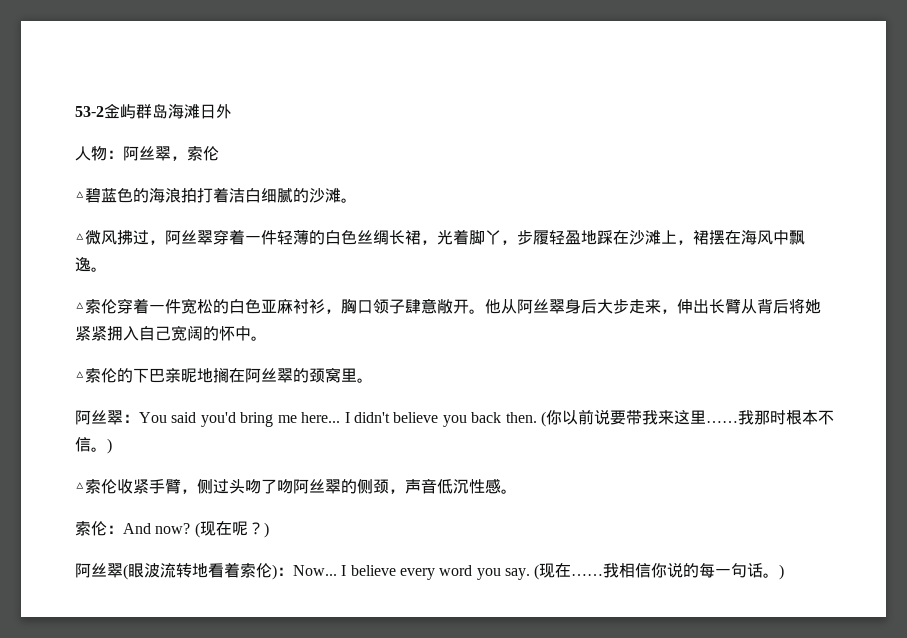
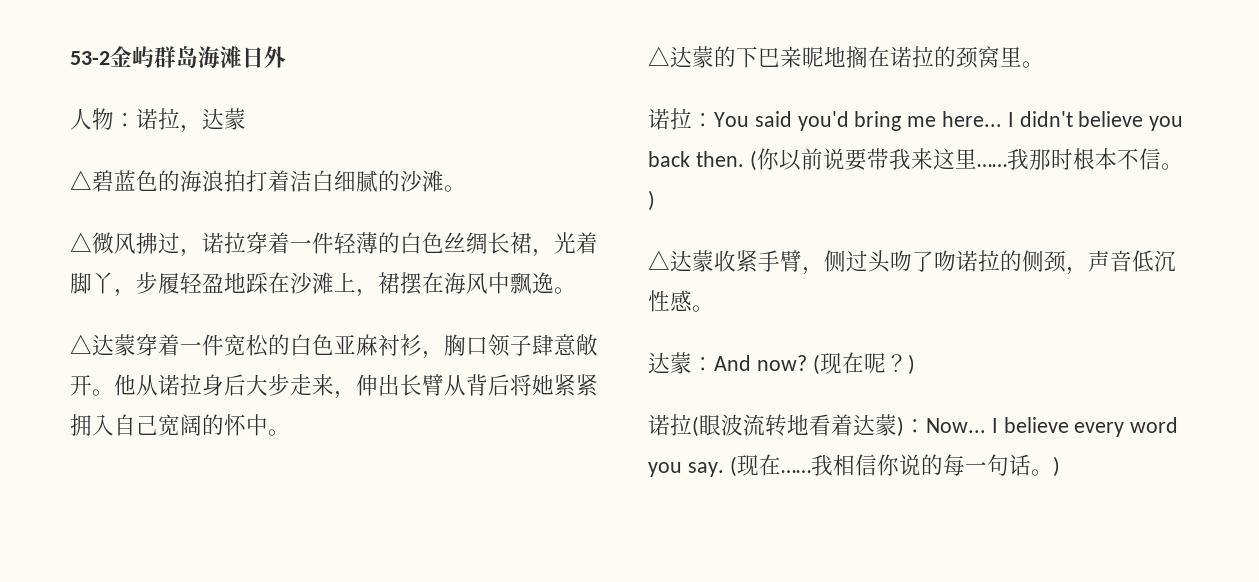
[123,146,219,161] 阿丝翠，索伦 -> [136,108,246,133] 诺拉，达蒙
[165,230,213,245] 阿丝翠 -> [202,232,246,254] 诺拉
[85,299,117,314] 索伦 -> [92,334,136,356] 达蒙
[517,299,565,314] 阿丝翠 -> [158,374,202,396] 诺拉
[85,368,117,383] 索伦 -> [670,46,714,68] 达蒙
[245,368,293,383] 阿丝翠 -> [890,46,934,68] 诺拉
[75,410,123,425] 阿丝翠 -> [648,108,692,130] 诺拉
[85,479,117,494] 索伦 -> [670,250,714,272] 达蒙
[293,479,341,494] 阿丝翠 -> [956,250,1000,272] 诺拉
[75,521,107,536] 索伦 -> [648,352,692,374] 达蒙
[75,563,123,578] 阿丝翠 -> [648,414,692,436] 诺拉
[240,563,272,578] 索伦 -> [853,414,897,436] 达蒙

